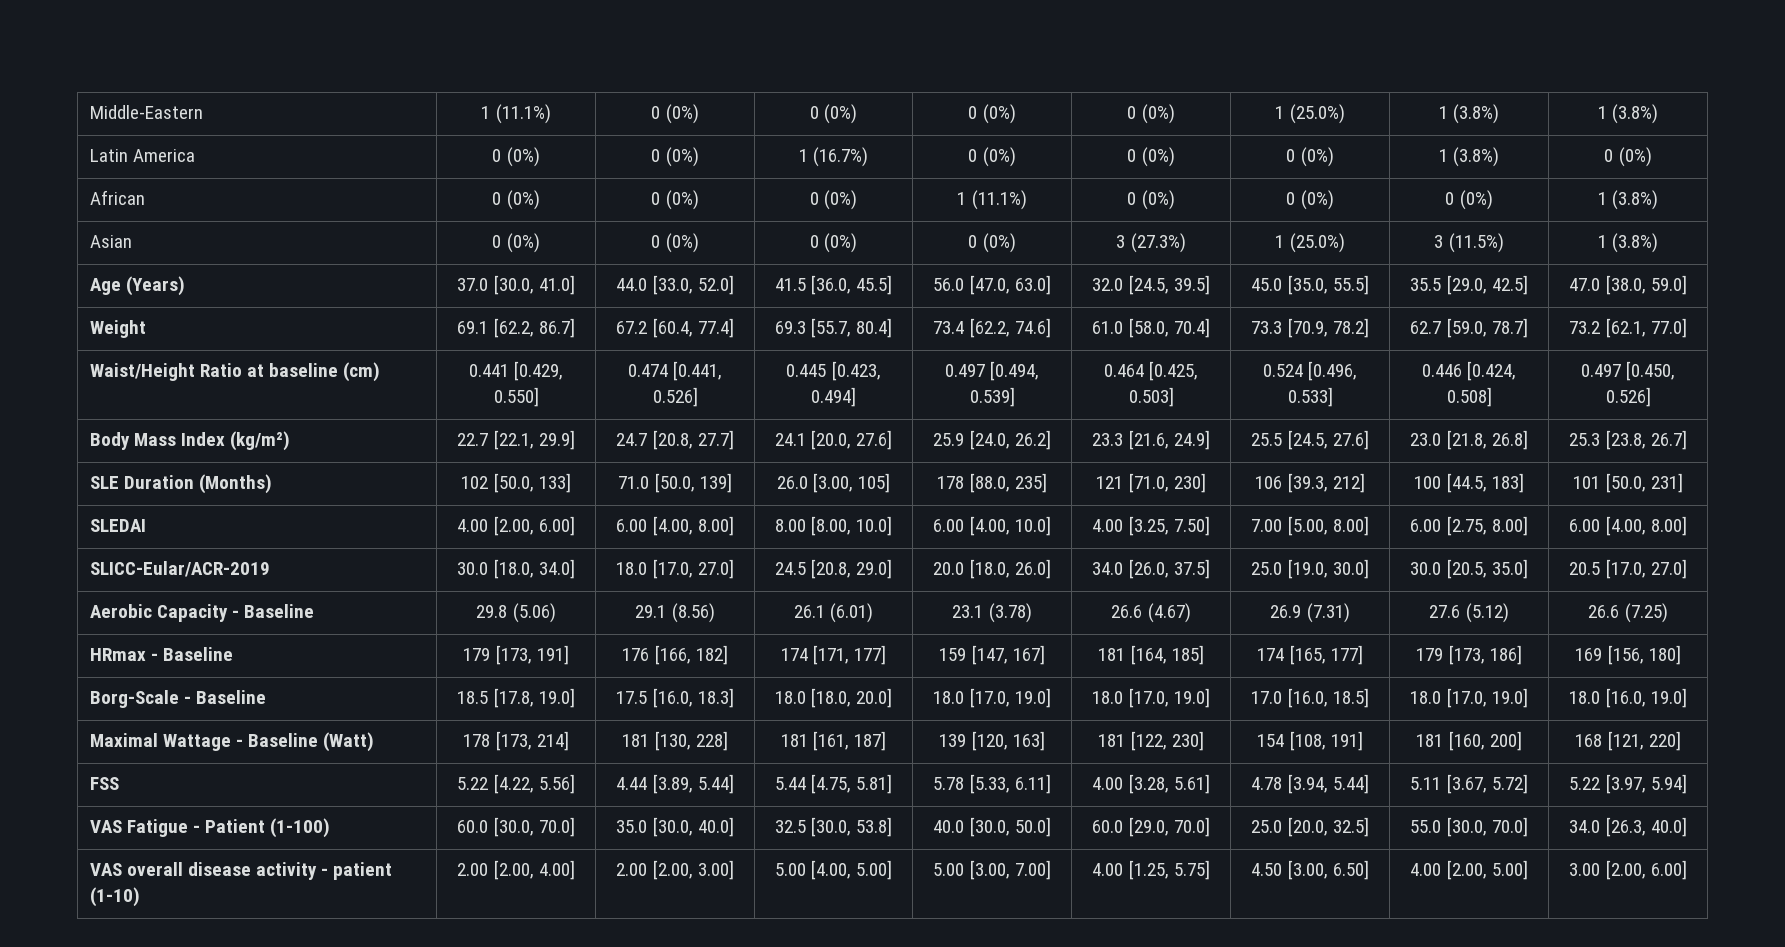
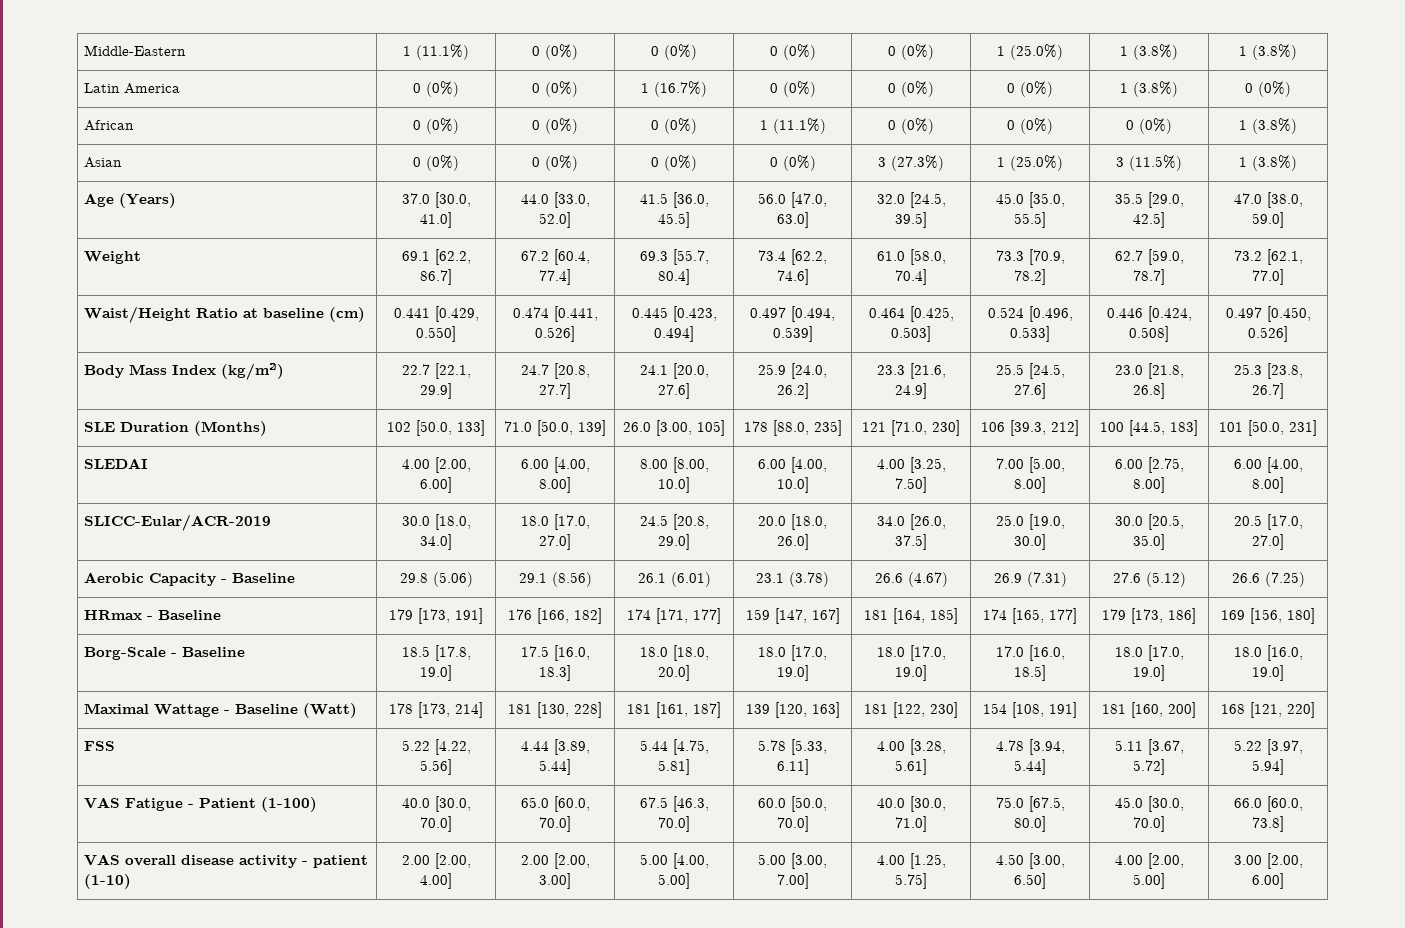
[457,817,575,837] [616,817,734,837] [774,817,893,837] [933,817,1051,837] [1092,817,1210,837] [1251,817,1369,837] [1410,817,1528,837] [1569,817,1687,837] 60.0 [30.0, 70.0] | 35.0 [30.0, 40.0] | 32.5 [30.0, 53.8] | 40.0 [30.0, 50.0] | 60.0 [29.0, 70.0] | 25.0 [20.0, 32.5] | 55.0 [30.0, 70.0] | 34.0 [26.3, 40.0] -> [401,796,471,812] [420,816,452,832] [520,796,590,812] [539,816,571,832] [639,796,709,812] [658,816,690,832] [758,796,827,812] [776,816,809,832] [876,796,946,812] [895,816,927,832] [995,796,1065,812] [1014,816,1046,832] [1114,796,1184,812] [1133,816,1165,832] [1233,796,1303,812] [1252,816,1284,832] 40.0 [30.0, 70.0] | 65.0 [60.0, 70.0] | 67.5 [46.3, 70.0] | 60.0 [50.0, 70.0] | 40.0 [30.0, 71.0] | 75.0 [67.5, 80.0] | 45.0 [30.0, 70.0] | 66.0 [60.0, 73.8]

